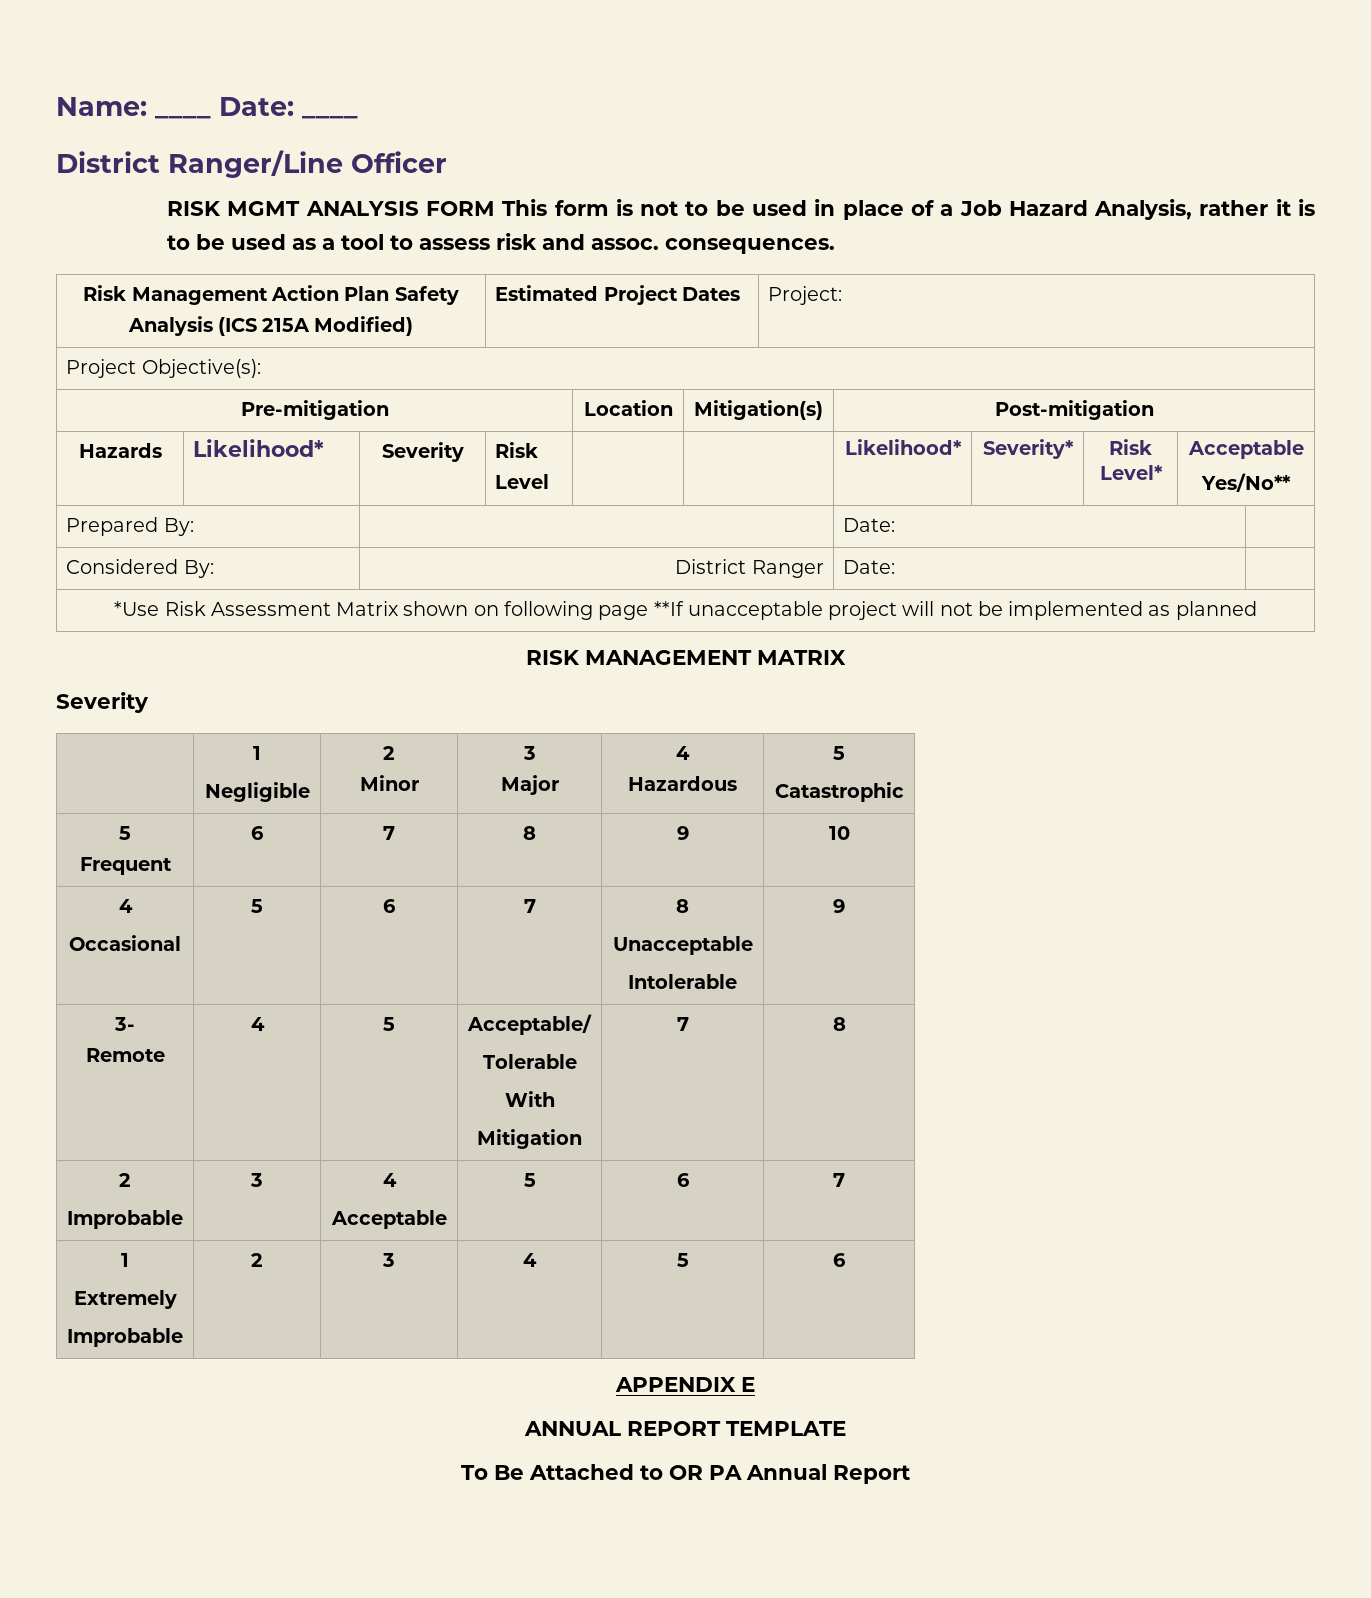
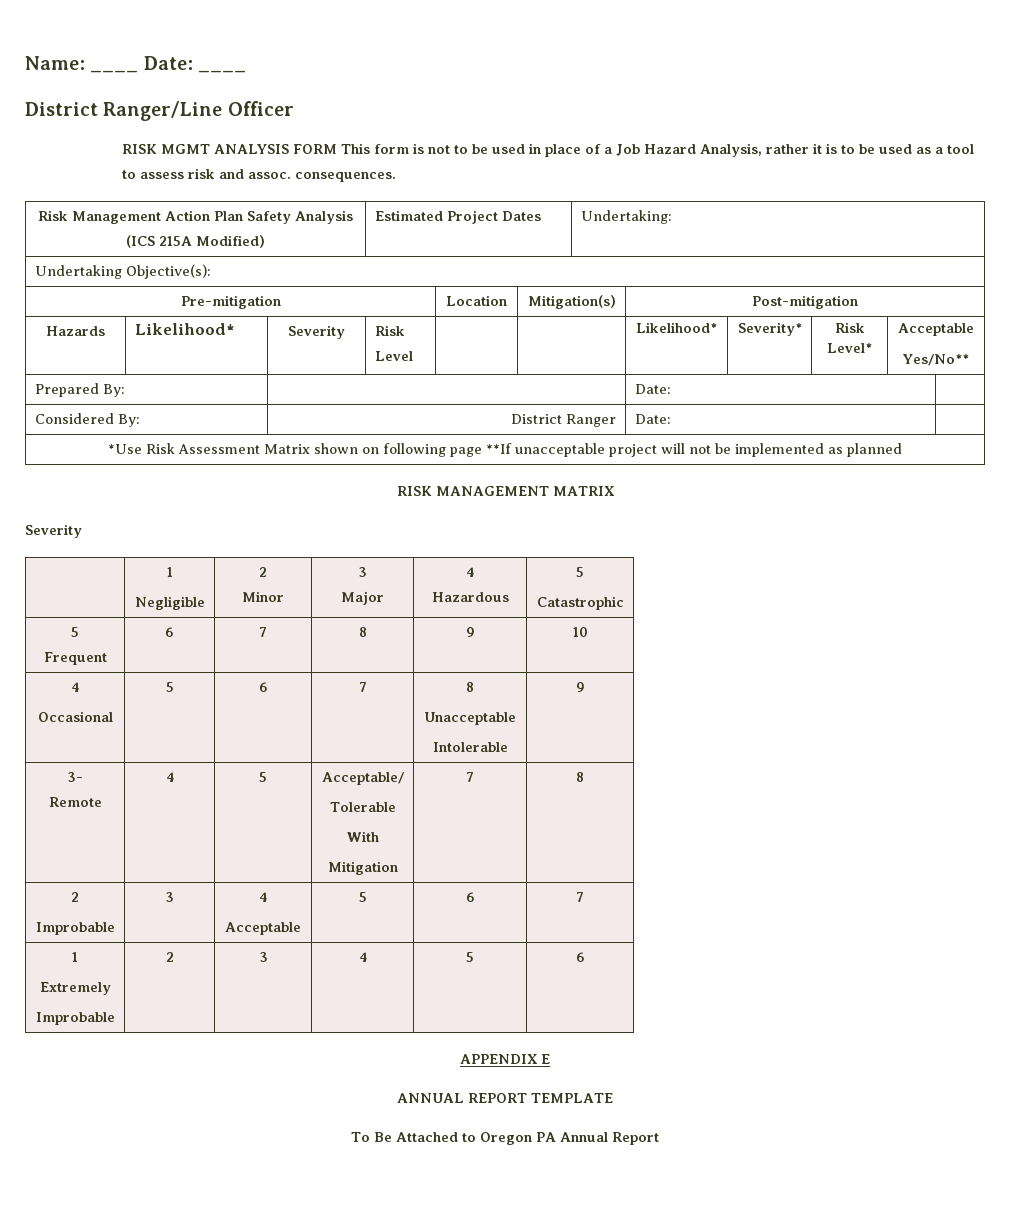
[768,286,843,305] [66,359,137,378] Project: // Project -> [580,210,672,224] [34,265,122,279] Undertaking: // Undertaking
[669,1465,703,1480] OR -> [479,1132,532,1145] Oregon

